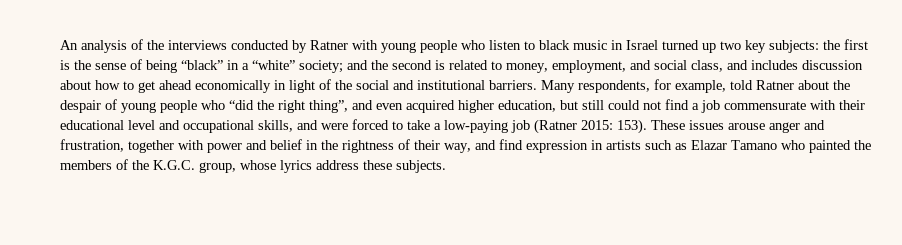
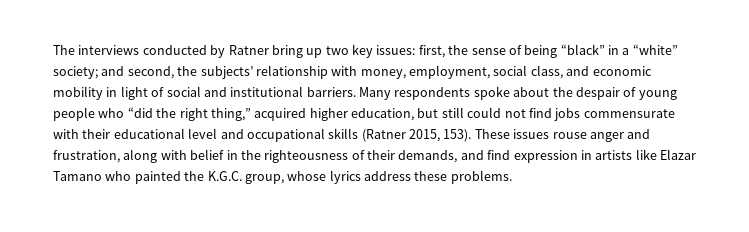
[60,39,868,53] [60,60,70,70] An analysis of the interviews conducted by Ratner with young people who listen to black music in Israel turned up two key subjects: the first is -> [53,44,445,58] The interviews conducted by Ratner bring up two key issues: first,
[371,60,502,70] the second is related to -> [127,65,358,79] second, the subjects’ relationship with
[630,60,651,70] and -> (490, 72) none
[751,60,863,70] [60,80,271,93] includes discussion about how to get ahead economically -> [592,66,652,76] [53,86,103,100] economic mobility
[335,80,352,90] the -> (165, 92) none
[578,79,794,93] respondents, for example, told Ratner -> [394,86,510,100] respondents spoke
[309,100,403,113] thing”, and even -> [210,108,251,121] thing,”
[692,100,720,113] a job -> [554,108,581,121] jobs
[258,119,613,134] skills, and were forced to take a low-paying job (Ratner 2015: -> [328,128,440,142] skills (Ratner 2015,
[728,123,765,130] arouse -> [552,132,587,139] rouse
[128,140,267,153] together with power and -> [123,149,187,163] along with
[342,140,394,153] rightness -> [264,150,349,163] righteousness
[444,143,471,153] way, -> [398,150,458,163] demands,
[645,140,687,150] such as -> [635,149,657,160] like
[60,159,149,170] members of the -> (205, 176) none
[396,160,446,173] subjects. -> [450,170,512,184] problems.

